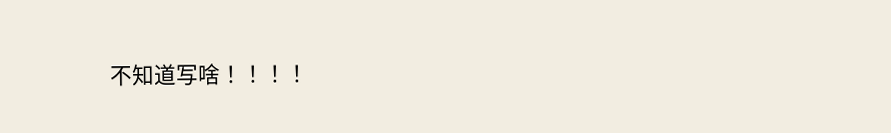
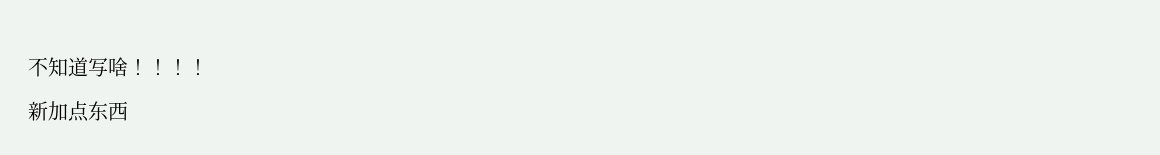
(309, 73) none -> [28,101,128,122] // 新加点东西

